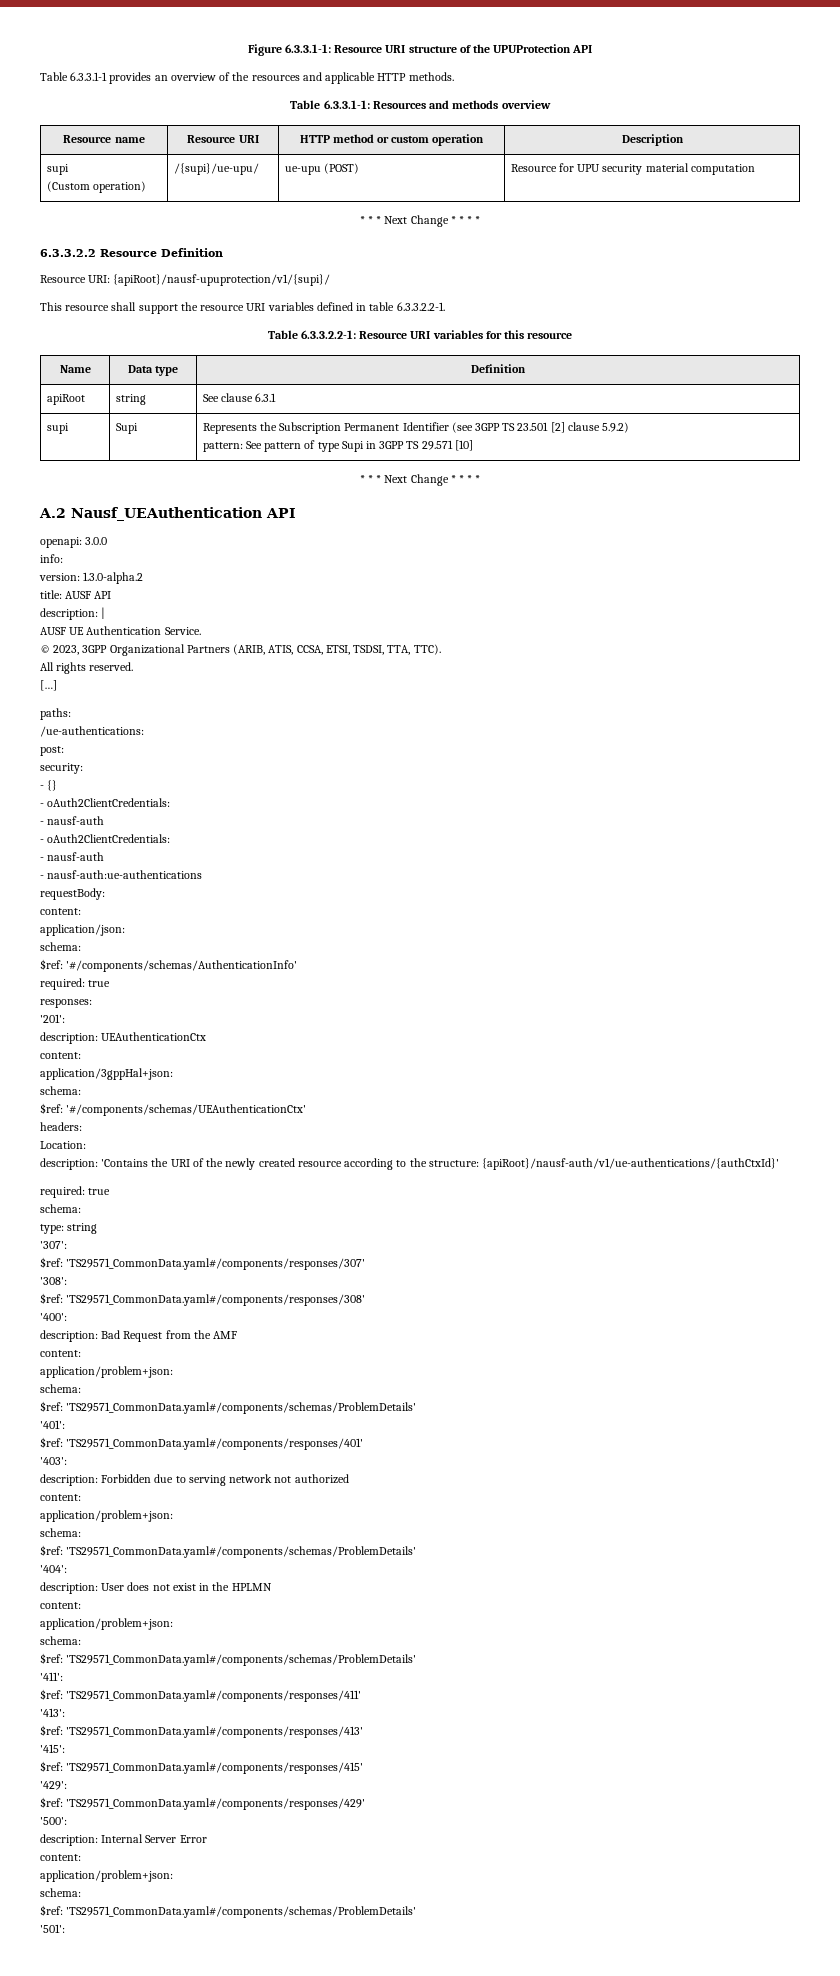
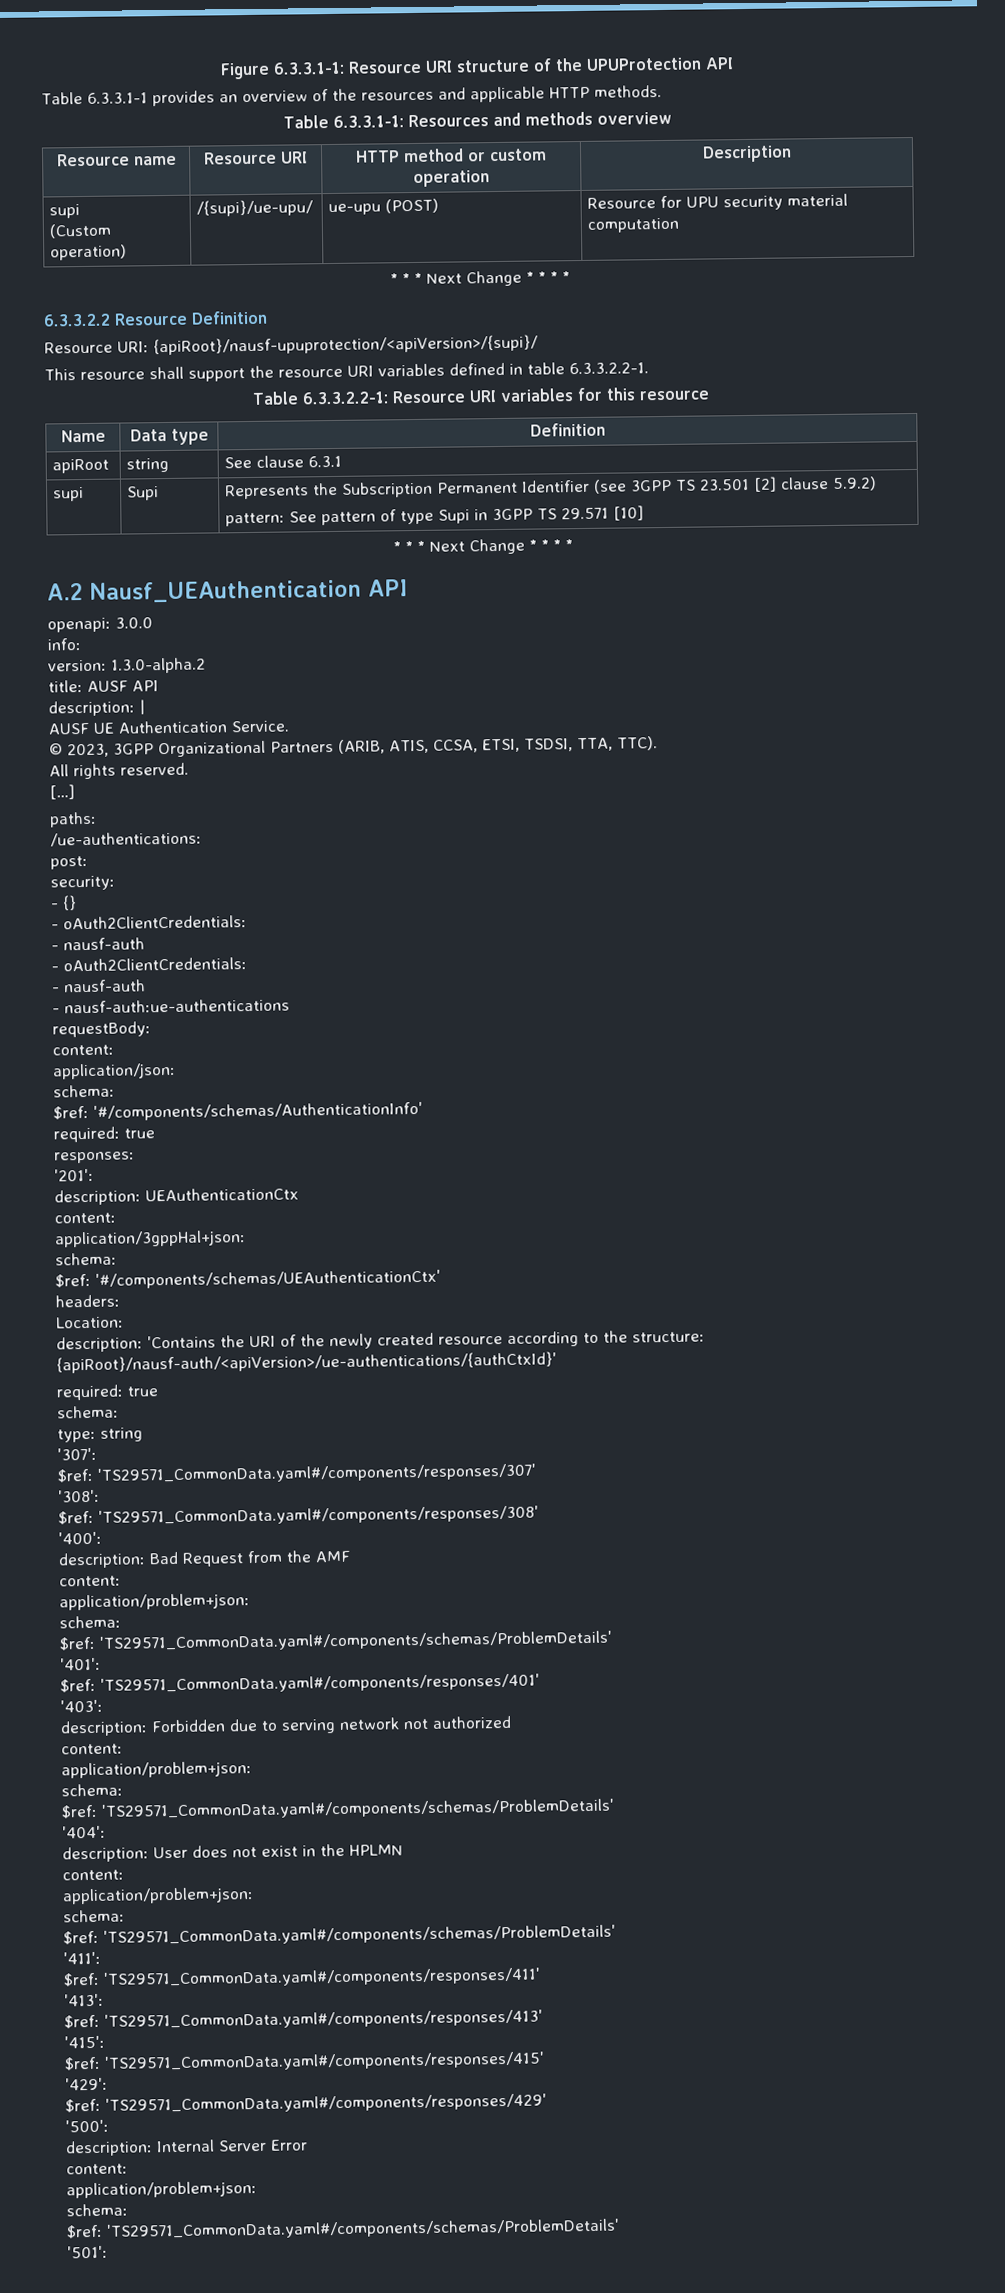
[113,274,331,286] {apiRoot}/nausf-upuprotection/v1/{supi}/ -> [153,334,538,356] {apiRoot}/nausf-upuprotection/<apiVersion>/{supi}/
[482,1158,780,1170] {apiRoot}/nausf-auth/v1/ue-authentications/{authCtxId}' -> [56,1351,557,1374] {apiRoot}/nausf-auth/<apiVersion>/ue-authentications/{authCtxId}'

